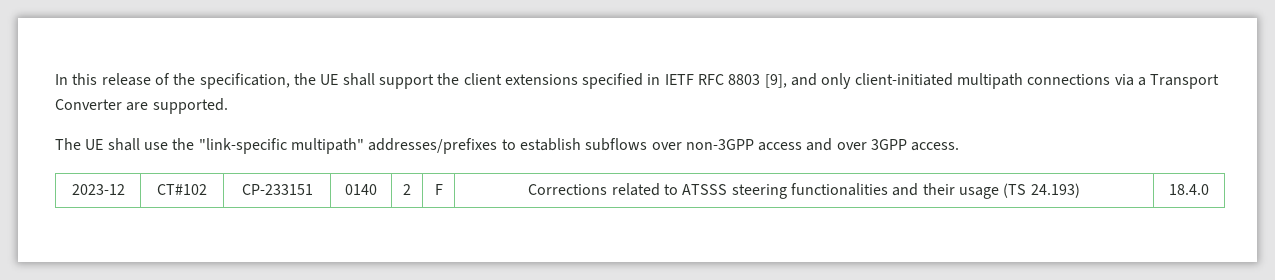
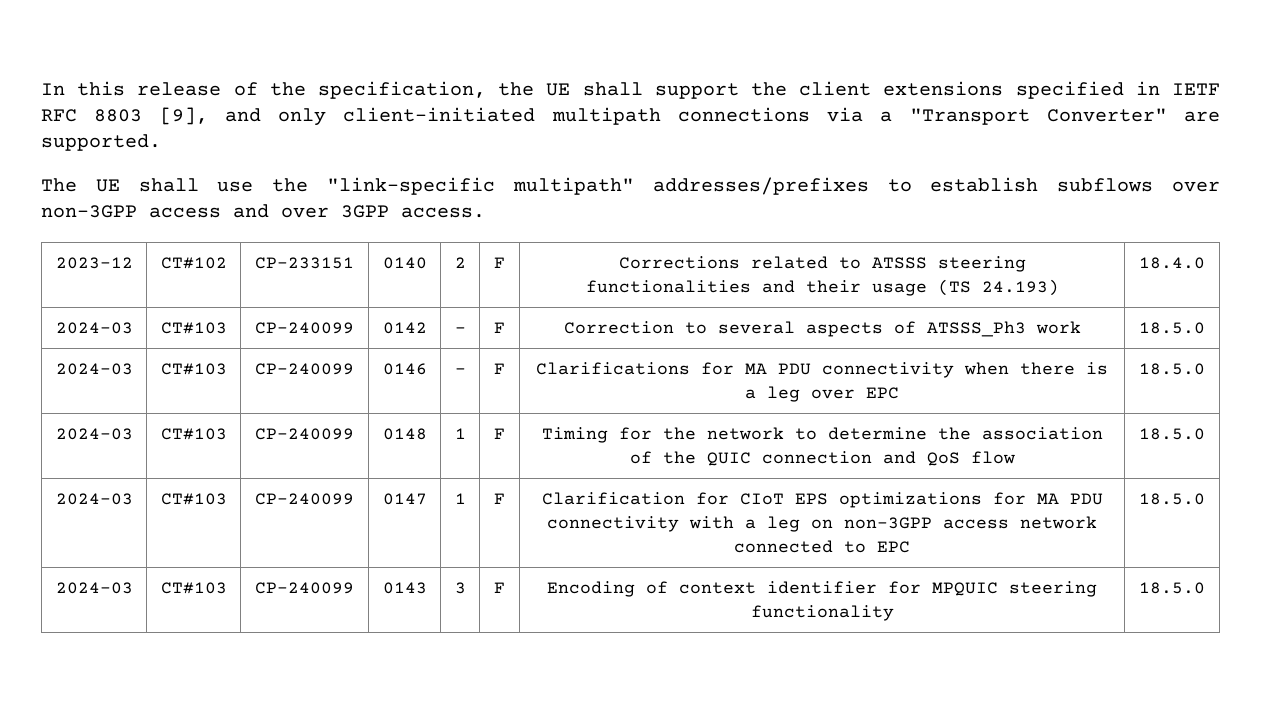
[1150,74,1220,89] [55,99,122,110] Transport Converter -> [909,108,1167,125] "Transport Converter"
(1209, 189) none -> [55,322,133,334] [160,322,227,334] [255,322,354,334] [382,322,427,334] [454,327,466,333] [494,322,505,333] [563,321,1081,337] [1139,322,1205,334] [55,363,133,375] [160,363,227,375] [255,363,354,375] [382,363,427,375] [454,368,466,374] [494,363,505,374] [536,362,1108,378] [745,386,899,402] [1139,363,1205,375] [55,428,133,440] [160,428,227,440] [255,428,354,440] [382,428,427,440] [454,428,466,439] [494,428,505,439] [541,427,1103,443] [629,451,1015,466] [1139,428,1205,440] [55,493,133,505] [160,493,227,505] [255,493,354,505] [382,493,427,505] [454,493,466,504] [494,493,505,504] [541,492,1103,508] [547,516,1097,532] [734,540,910,553] [1139,493,1205,505] [55,582,133,594] [160,582,227,594] [255,582,354,594] [382,582,427,594] [454,582,466,594] [494,582,505,593] [547,581,1097,597] [750,605,894,621] [1139,582,1205,594] // 2024-03 | CT#103 | CP-240099 | 0142 | - | F | Correction to several aspects of ATSSS_Ph3 work | 18.5.0 // 2024-03 | CT#103 | CP-240099 | 0146 | - | F | Clarifications for MA PDU connectivity when there is a leg over EPC | 18.5.0 // 2024-03 | CT#103 | CP-240099 | 0148 | 1 | F | Timing for the network to determine the association of the QUIC connection and QoS flow | 18.5.0 // 2024-03 | CT#103 | CP-240099 | 0147 | 1 | F | Clarification for CIoT EPS optimizations for MA PDU connectivity with a leg on non-3GPP access network connected to EPC | 18.5.0 // 2024-03 | CT#103 | CP-240099 | 0143 | 3 | F | Encoding of context identifier for MPQUIC steering functionality | 18.5.0

